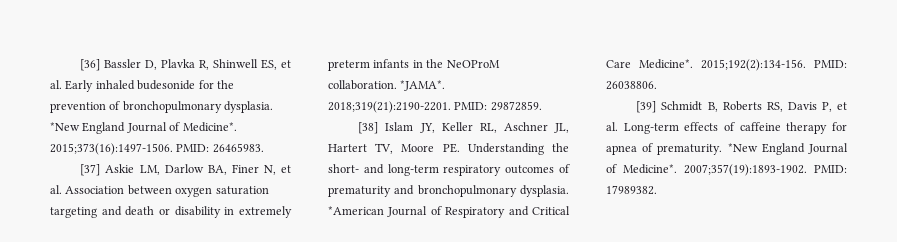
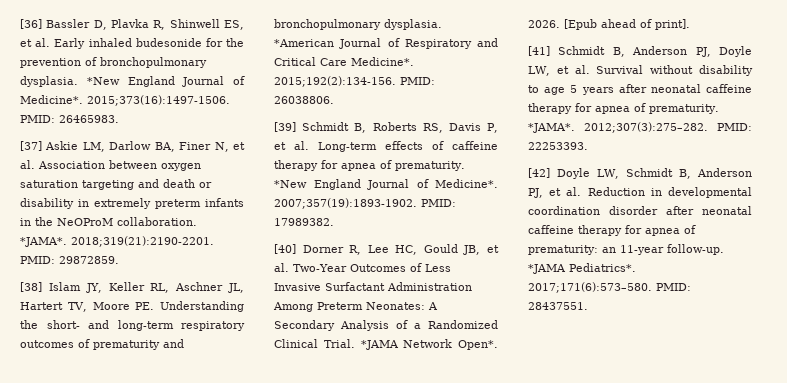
(657, 190) none -> [274,244,499,255] [274,263,451,272] [274,282,472,291] [273,302,438,312] [274,320,498,331] [274,339,498,350] [528,19,690,30] [528,46,752,57] [528,65,753,76] [528,84,752,95] [528,103,719,114] [528,122,752,133] [528,142,588,150] [528,168,752,179] [528,187,752,198] [528,206,752,215] [528,225,696,236] [528,244,724,255] [528,263,636,274] [528,282,691,293] [528,302,588,310] // [40] Dorner R, Lee HC, Gould JB, et al. Two-Year Outcomes of Less Invasive Surfactant Administration Among Preterm Neonates: A Secondary Analysis of a Randomized Clinical Trial. *JAMA Network Open*. 2026. [Epub ahead of print]. // [41] Schmidt B, Anderson PJ, Doyle LW, et al. Survival without disability to age 5 years after neonatal caffeine therapy for apnea of prematurity. *JAMA*. 2012;307(3):275–282. PMID: 22253393. // [42] Doyle LW, Schmidt B, Anderson PJ, et al. Reduction in developmental coordination disorder after neonatal caffeine therapy for apnea of prematurity: an 11-year follow-up. *JAMA Pediatrics*. 2017;171(6):573–580. PMID: 28437551.

